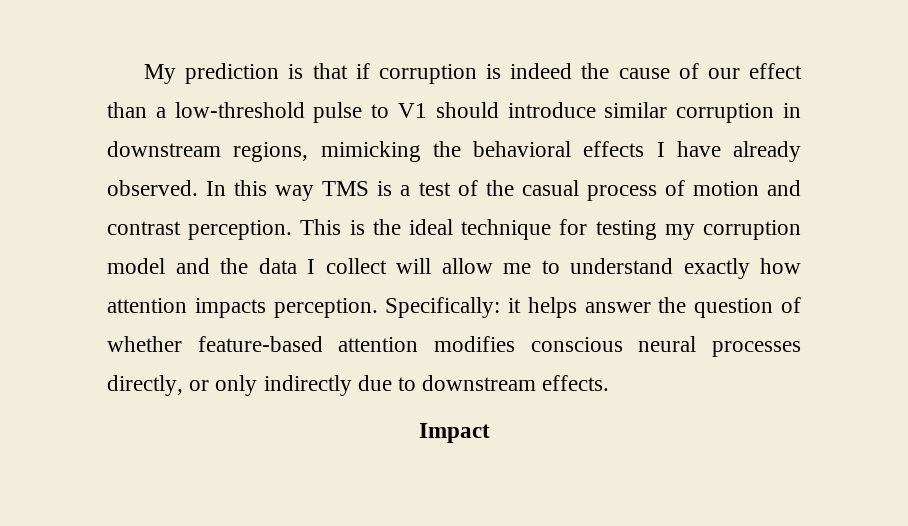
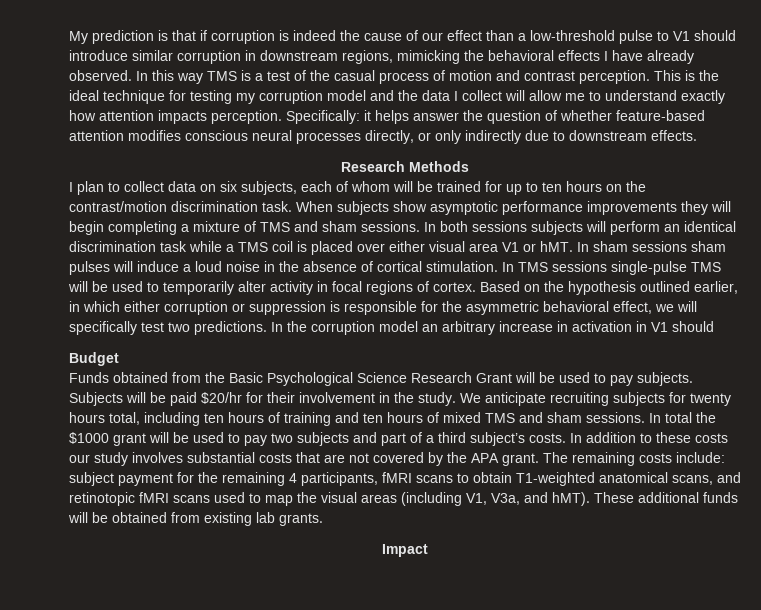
(610, 383) none -> [341,161,469,172] [69,181,646,195] [69,201,731,215] [69,221,736,235] [69,241,726,255] [69,261,721,275] [68,281,738,295] [69,301,697,315] [69,321,714,335] [69,352,119,366] [69,372,693,386] [69,392,731,406] [69,412,716,426] [69,432,728,446] [69,452,725,466] [69,472,741,486] [69,492,738,506] [68,512,323,526] // Research Methods // I plan to collect data on six subjects, each of whom will be trained for up to ten hours on the contrast/motion discrimination task. When subjects show asymptotic performance improvements they will begin completing a mixture of TMS and sham sessions. In both sessions subjects will perform an identical discrimination task while a TMS coil is placed over either visual area V1 or hMT. In sham sessions sham pulses will induce a loud noise in the absence of cortical stimulation. In TMS sessions single-pulse TMS will be used to temporarily alter activity in focal regions of cortex. Based on the hypothesis outlined earlier, in which either corruption or suppression is responsible for the asymmetric behavioral effect, we will specifically test two predictions. In the corruption model an arbitrary increase in activation in V1 should // Budget // Funds obtained from the Basic Psychological Science Research Grant will be used to pay subjects. Subjects will be paid $20/hr for their involvement in the study. We anticipate recruiting subjects for twenty hours total, including ten hours of training and ten hours of mixed TMS and sham sessions. In total the $1000 grant will be used to pay two subjects and part of a third subject’s costs. In addition to these costs our study involves substantial costs that are not covered by the APA grant. The remaining costs include: subject payment for the remaining 4 participants, fMRI scans to obtain T1-weighted anatomical scans, and retinotopic fMRI scans used to map the visual areas (including V1, V3a, and hMT). These additional funds will be obtained from existing lab grants.

